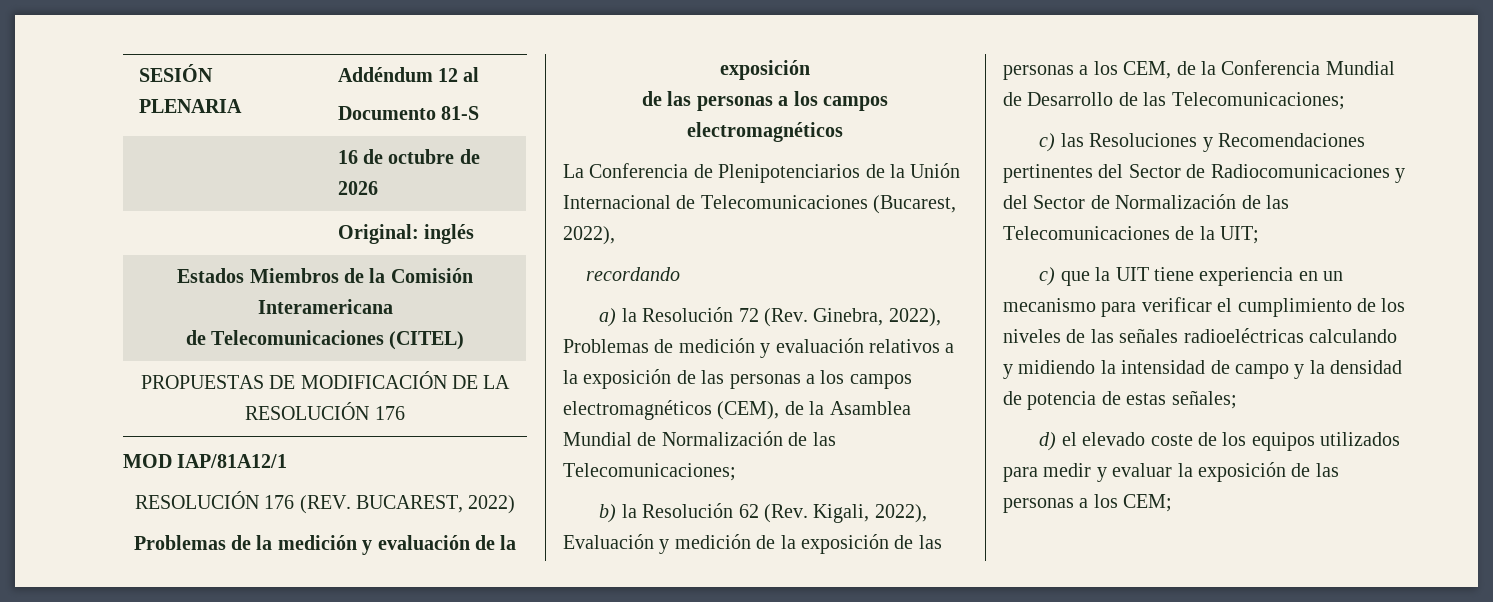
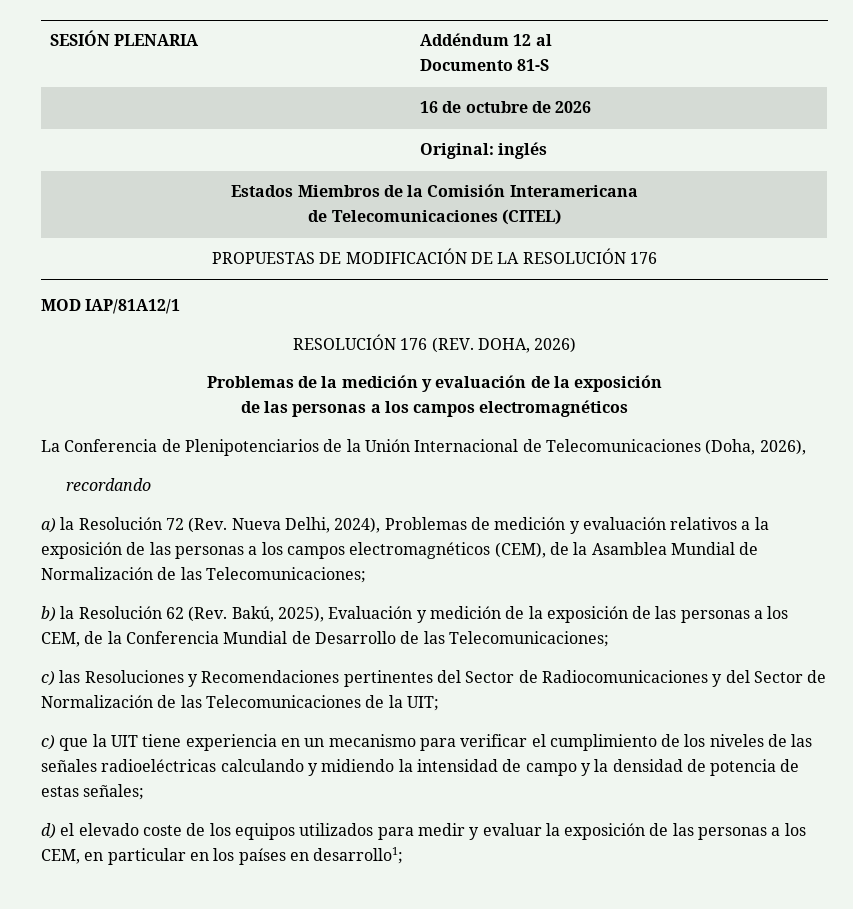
[355,495,516,514] BUCAREST, 2022) -> [477,337,577,353] DOHA, 2026)
[873,195,957,214] [563,226,615,245] (Bucarest, 2022), -> [705,439,806,455] (Doha, 2026),
[813,308,941,327] Ginebra, 2022), -> [231,517,381,533] Nueva Delhi, 2024),
[813,504,927,523] Kigali, 2022), -> [231,606,324,622] Bakú, 2025),
[1123,494,1173,512] CEM; -> [41,847,404,865] CEM, en particular en los países en desarrollo1;

